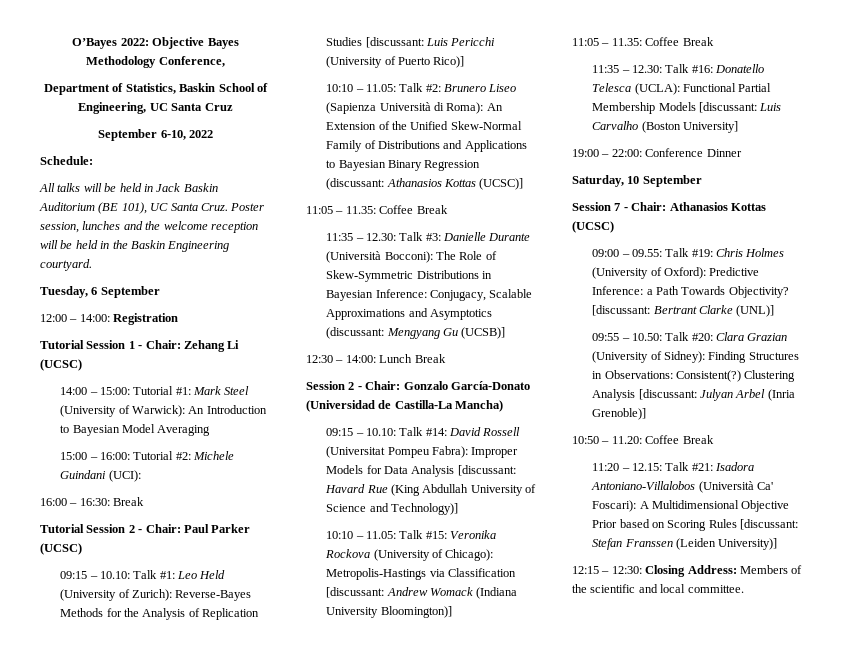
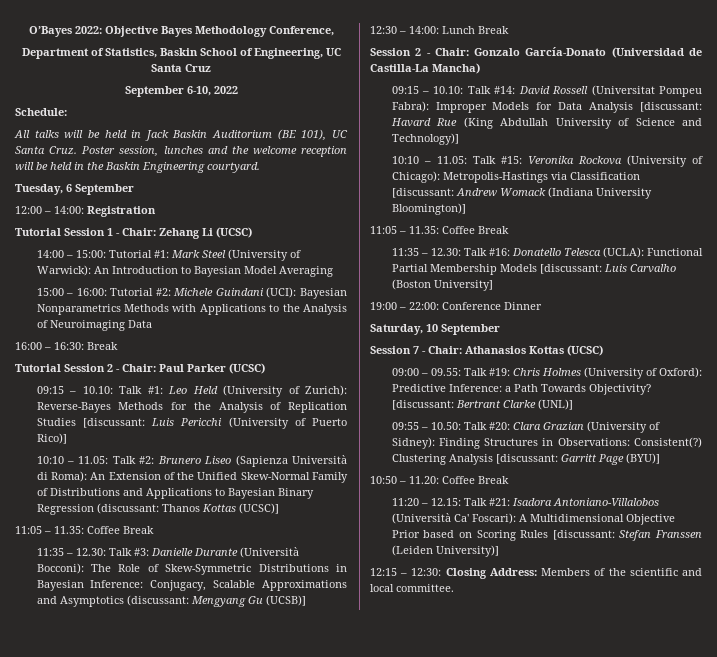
(141, 476) none -> [300,288,347,299] [36,304,347,315] [36,320,152,331] Bayesian Nonparametrics Methods with Applications to the Analysis of Neuroimaging Data
[386,178,442,187] Athanasios -> [161,504,200,512] Thanos
[699,389,795,401] [592,408,647,420] Julyan Arbel (Inria Grenoble)] -> [560,453,660,465] Garritt Page (BYU)]

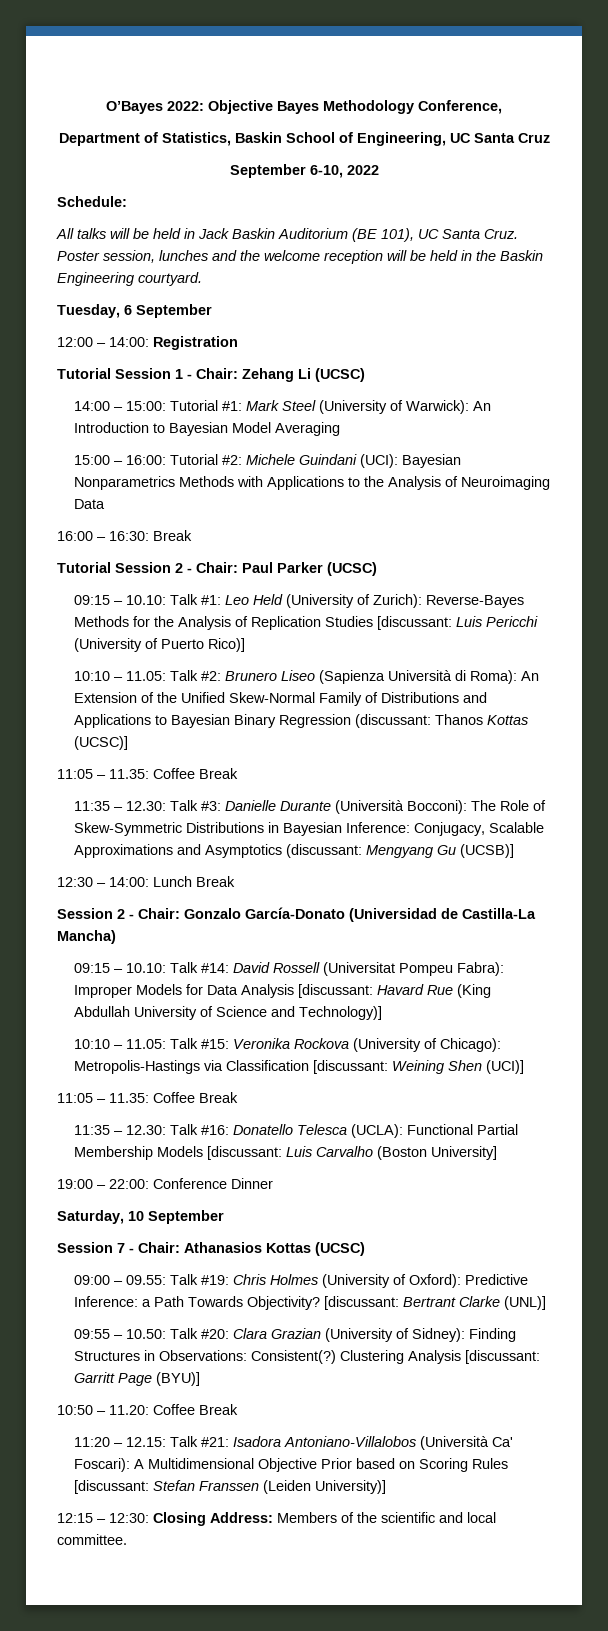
[455,187,652,199] [391,203,466,215] Andrew Womack (Indiana University Bloomington)] -> [392,1060,525,1074] Weining Shen (UCI)]

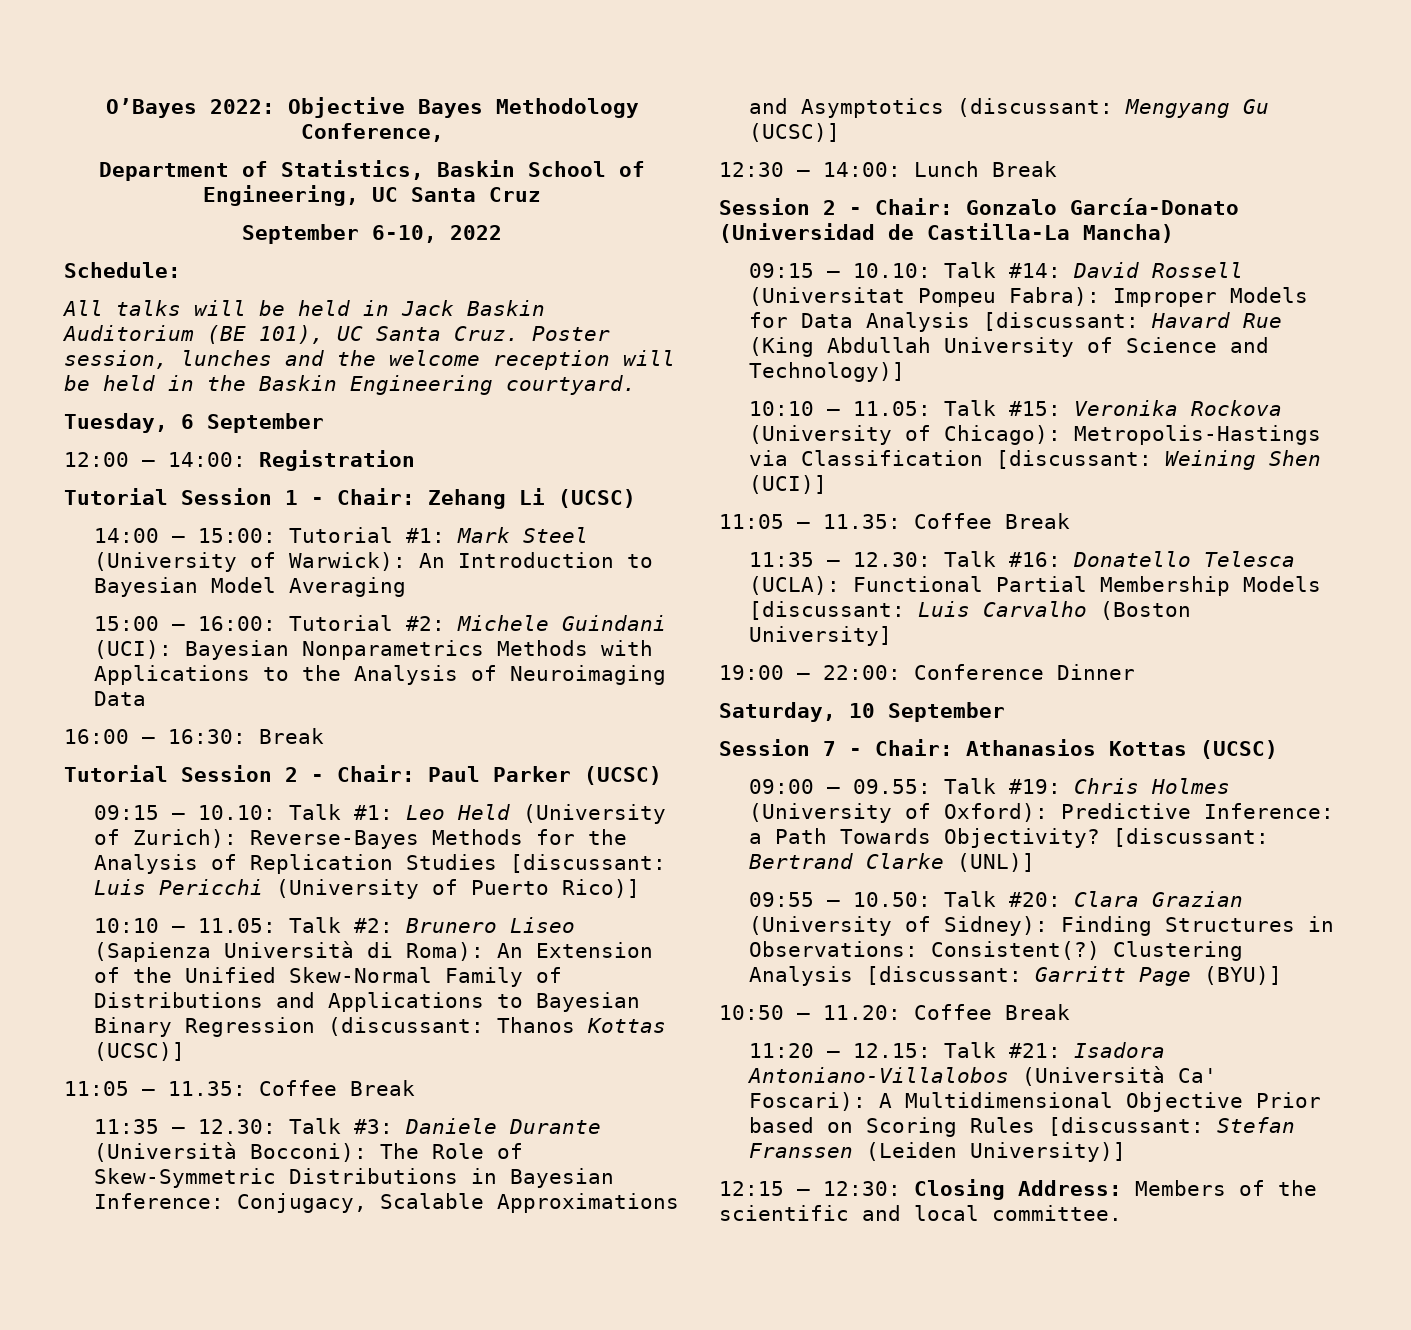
[225,800,277,811] Danielle -> [405,1118,498,1134] Daniele
[460,844,515,858] (UCSB)] -> [749,123,841,142] (UCSC)]
[403,1297,457,1307] Bertrant -> [749,853,854,869] Bertrand

